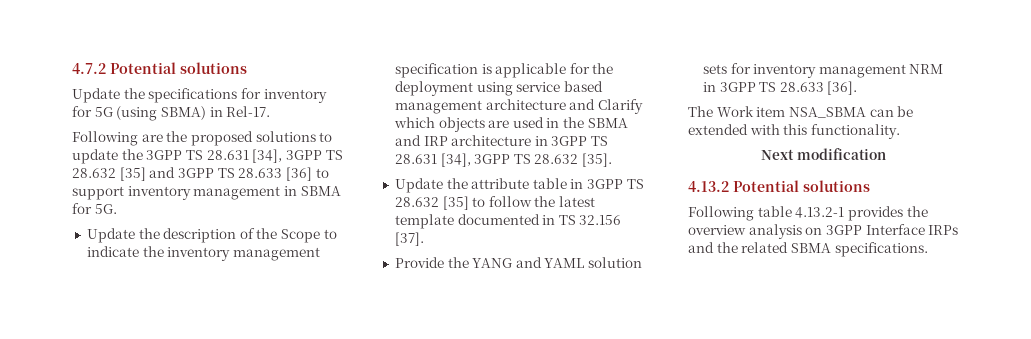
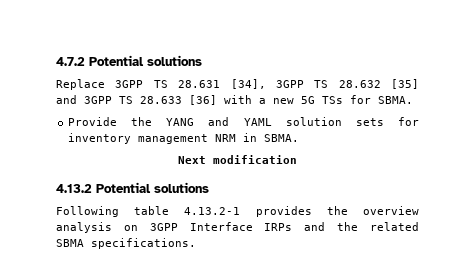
[72,88,327,103] [72,106,271,121] [72,131,333,146] [72,149,143,164] Update the specifications for inventory for 5G (using SBMA) in Rel-17. // Following are the proposed solutions to update the -> [56,79,105,90] Replace
[315,168,329,178] [72,186,341,200] [72,203,117,214] [86,228,337,243] [86,246,320,261] [394,63,614,78] [394,81,603,96] [394,99,643,114] [393,117,628,132] [394,135,609,146] [394,153,613,167] [394,178,644,193] [394,196,596,210] [394,214,622,229] [394,232,424,246] to support inventory management in SBMA for 5G. // Update the description of the Scope to indicate the inventory management specification is applicable for the deployment using service based management architecture and Clarify which objects are used in the SBMA and IRP architecture in 3GPP TS 28.631 [34], 3GPP TS 28.632 [35]. // Update the attribute table in 3GPP TS 28.632 [35] to follow the latest template documented in TS 32.156 [37]. -> [224,95,413,104] with a new 5G TSs for SBMA.
[719,81,858,95] [688,106,914,118] [688,124,900,139] 3GPP TS 28.633 [36]. // The Work item NSA_SBMA can be extended with this functionality. -> [264,134,300,142] SBMA.

